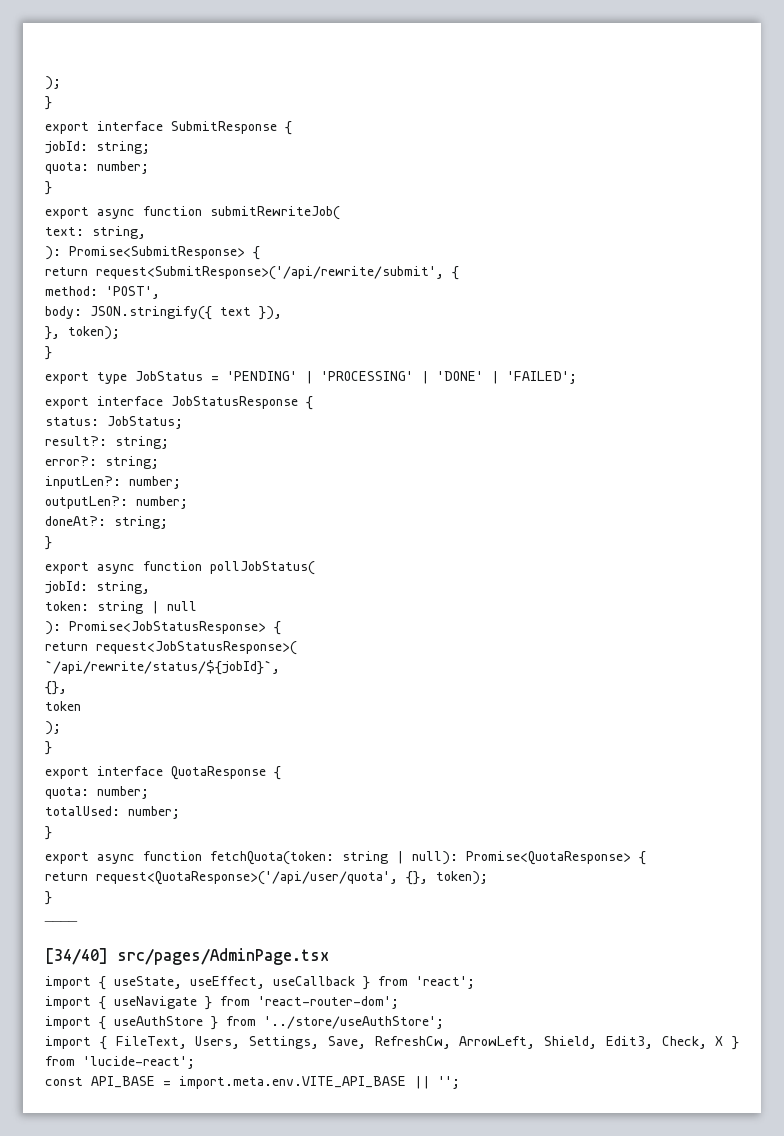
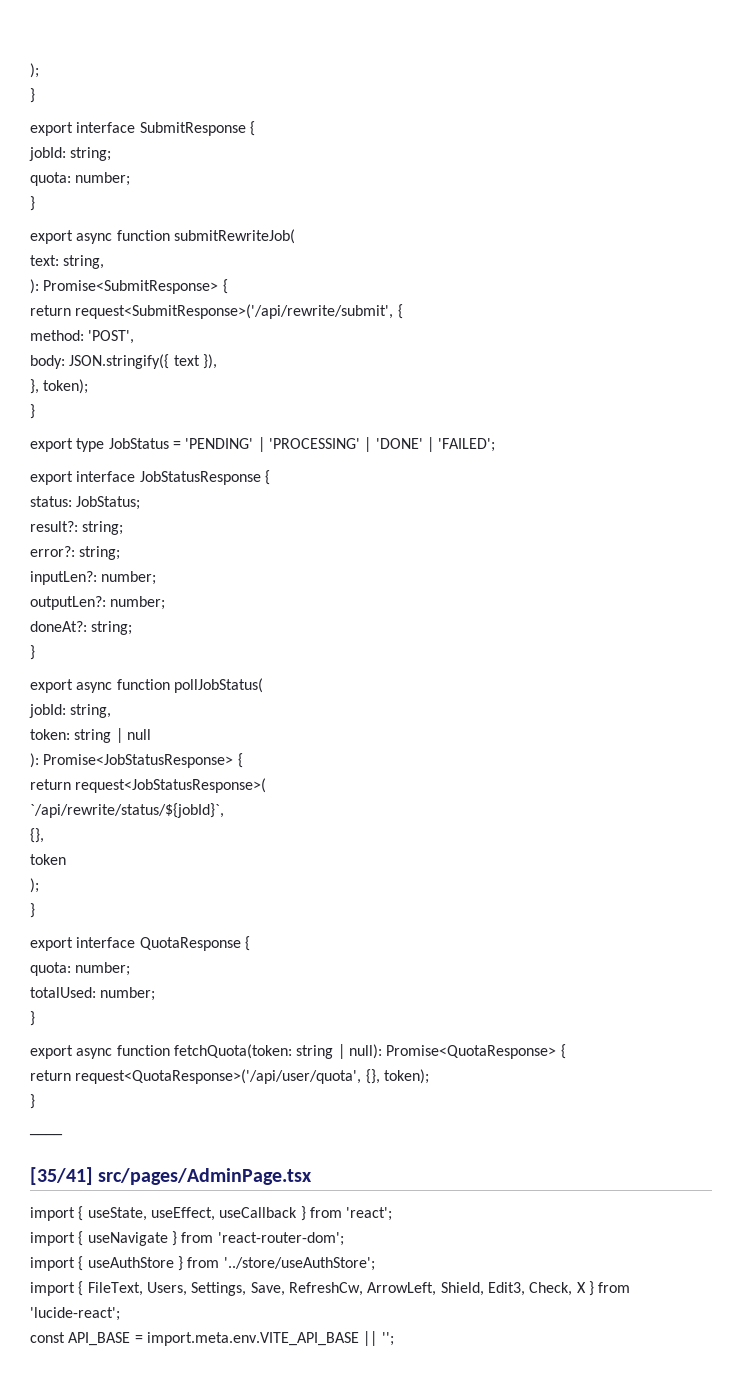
[45,948,108,965] [34/40] -> [30,1167,93,1185] [35/41]

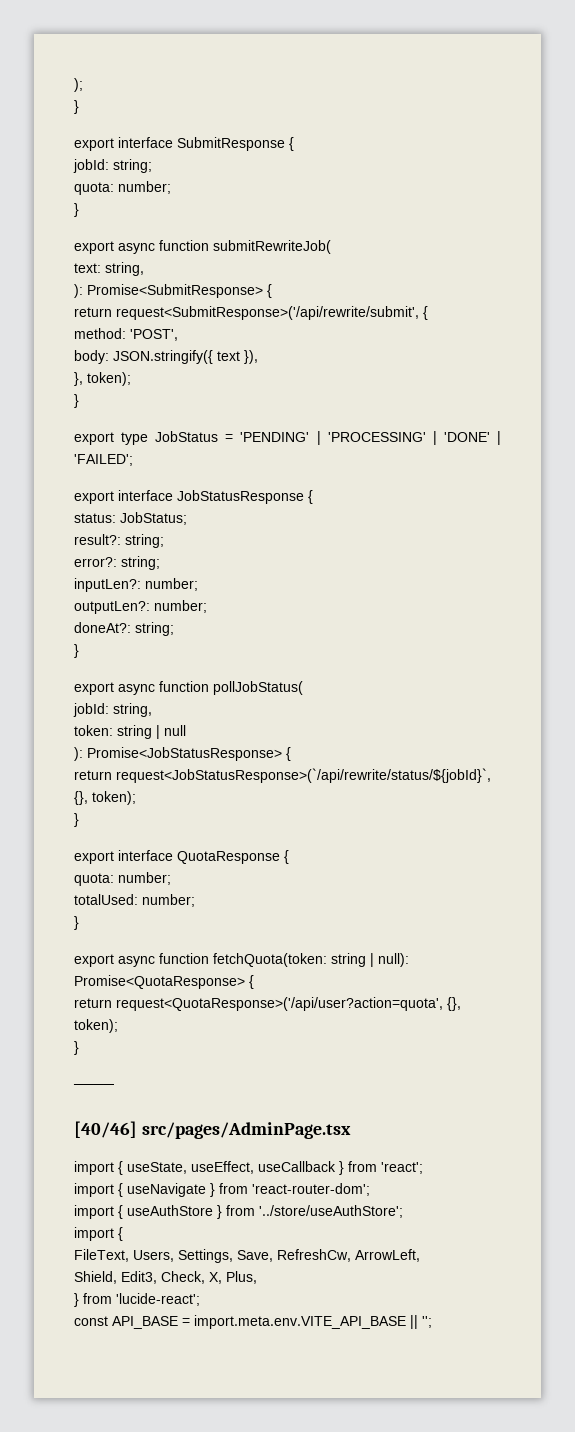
[75,778,267,793] [30,803,224,818] [30,828,44,843] [30,854,66,865] [30,878,39,893] request<JobStatusResponse>( // `/api/rewrite/status/${jobId}`, // {}, // token // ); -> [116,768,491,783] [74,791,136,805] request<JobStatusResponse>(`/api/rewrite/status/${jobId}`, {}, token);
[75,1069,362,1084] request<QuotaResponse>('/api/user/quota', -> [116,997,443,1011] request<QuotaResponse>('/api/user?action=quota',
[30,1167,93,1185] [35/41] -> [74,1121,137,1138] [40/46]
(84, 1288) none -> (123, 1234) //
(437, 1289) none -> (420, 1255) //
[576,1282,586,1293] X -> [209,1271,257,1284] X, Plus, //

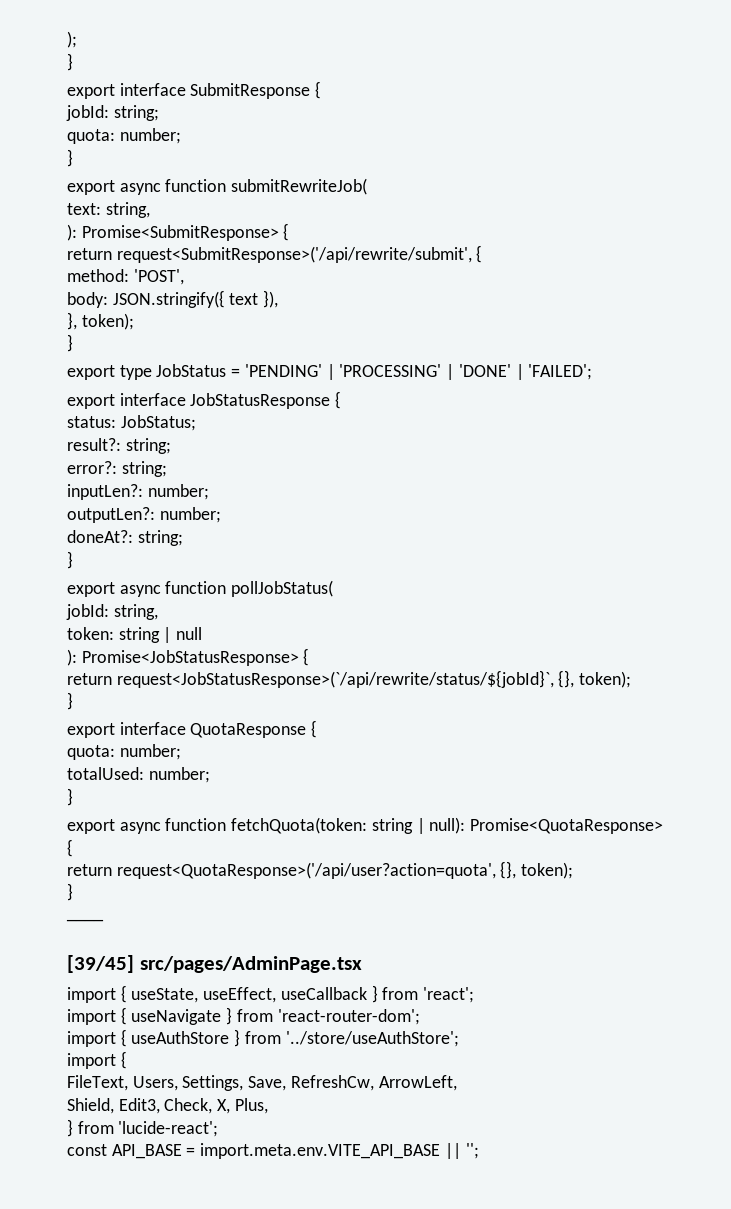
[74,1121,137,1138] [40/46] -> [67,955,134,973] [39/45]

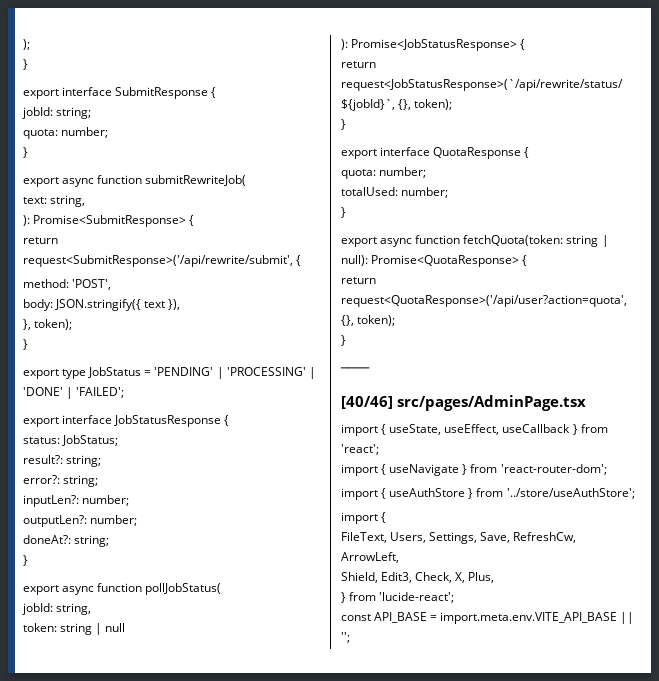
[67,955,134,973] [39/45] -> [341,396,393,409] [40/46]

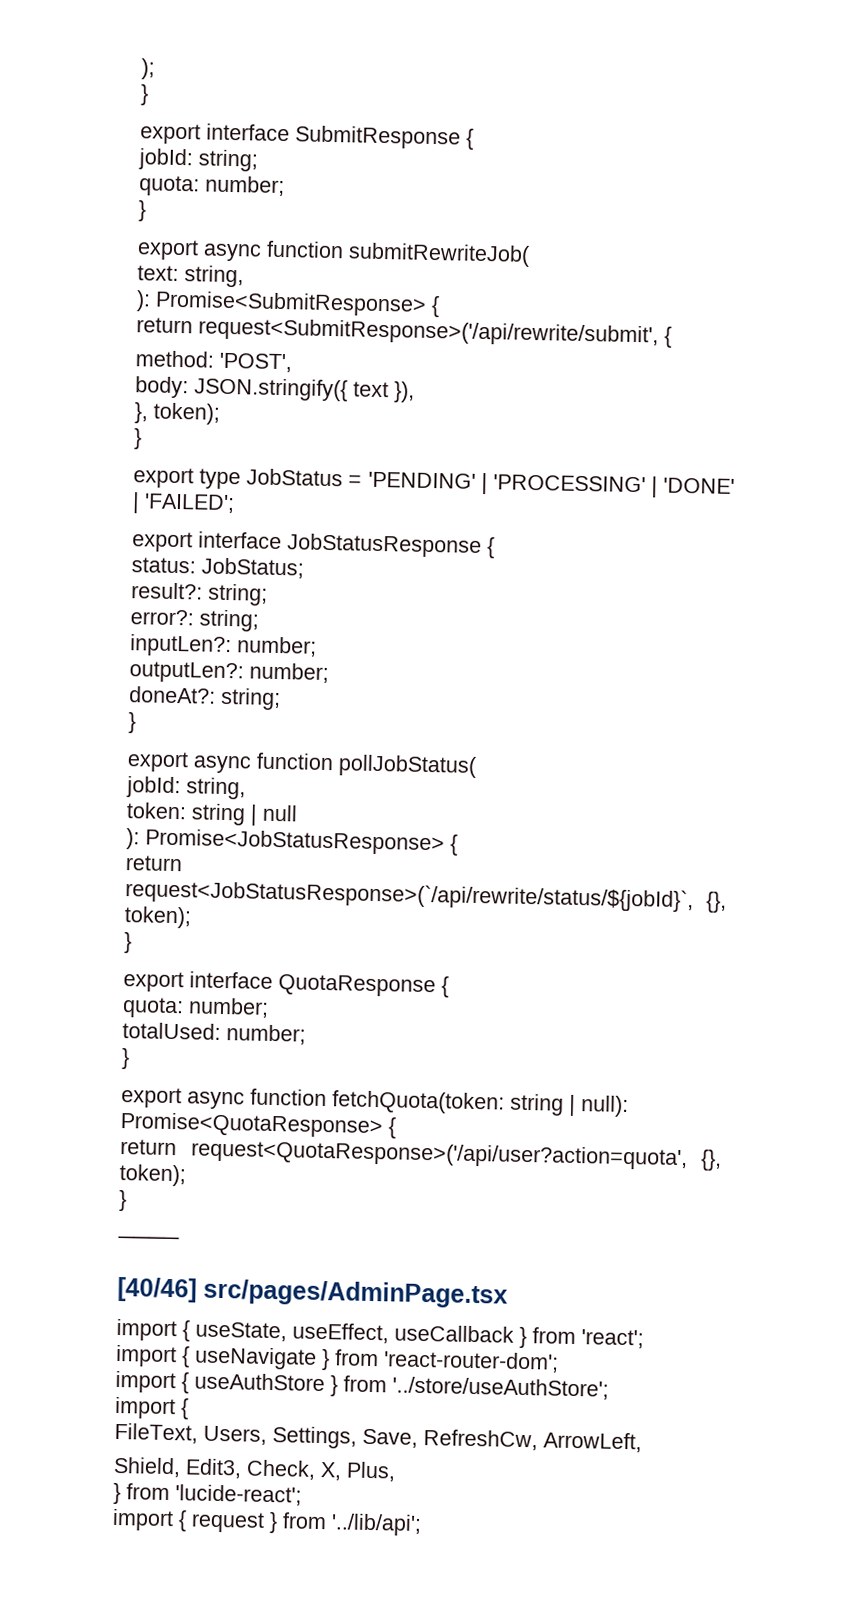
[341,612,635,624] [341,632,350,643] const API_BASE = import.meta.env.VITE_API_BASE || ''; -> [112,1508,422,1537] import { request } from '../lib/api';

